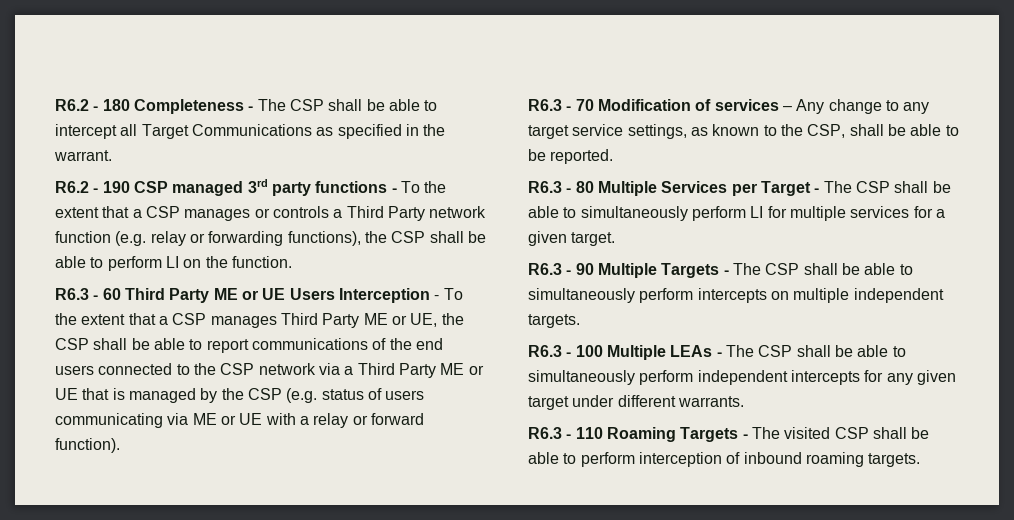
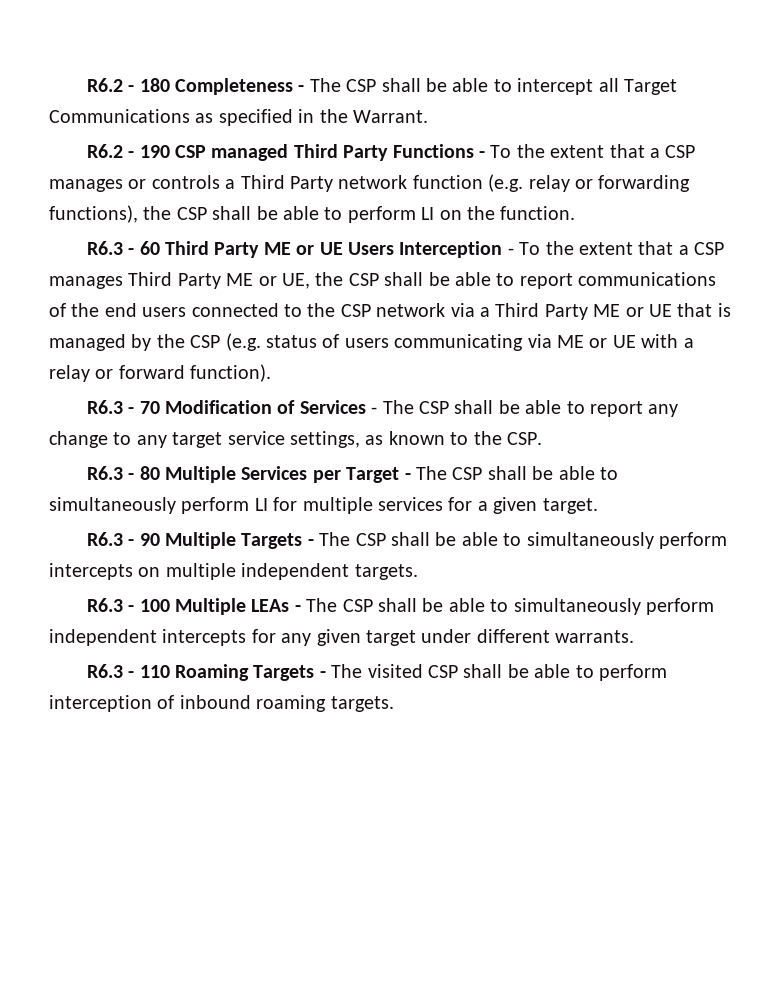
[54,150,112,161] warrant. -> [353,110,428,123] Warrant.
[247,179,388,196] 3rd party functions -> [293,144,474,161] Third Party Functions
[714,99,825,114] services – Any -> [299,400,679,417] Services - The CSP shall be able to report any
[807,124,959,138] [528,149,614,164] CSP, shall be able to be reported. -> [506,432,542,445] CSP.

